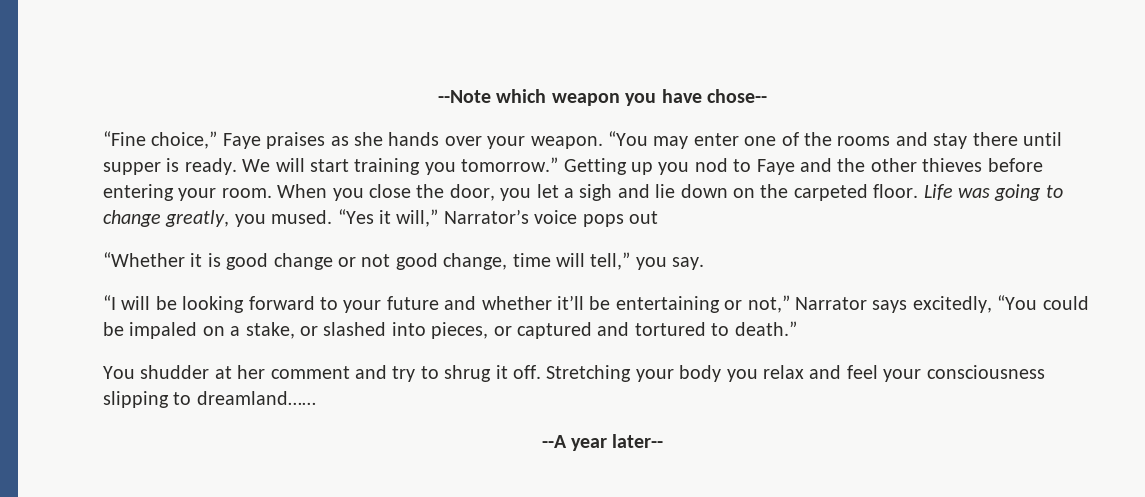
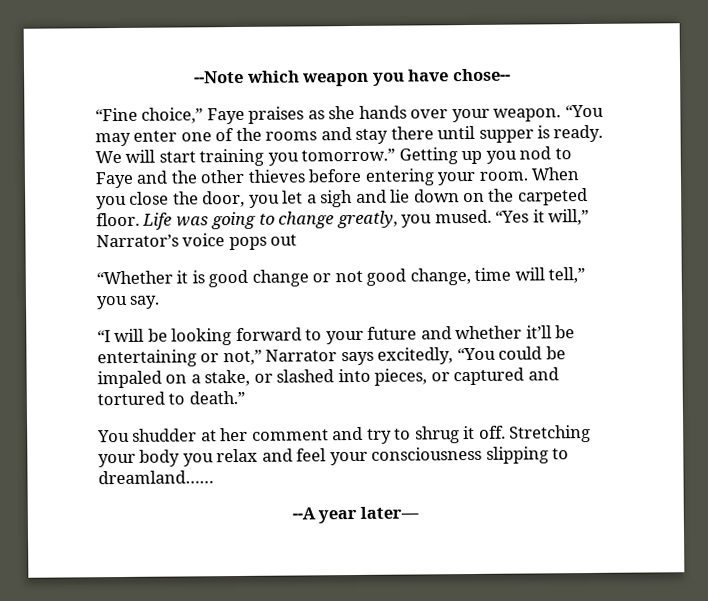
[612,434,664,448] later-- -> [360,506,420,519] later—

